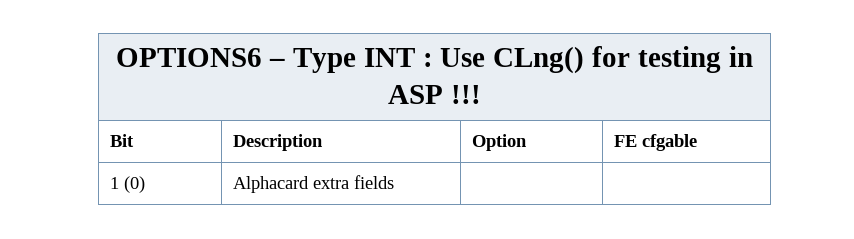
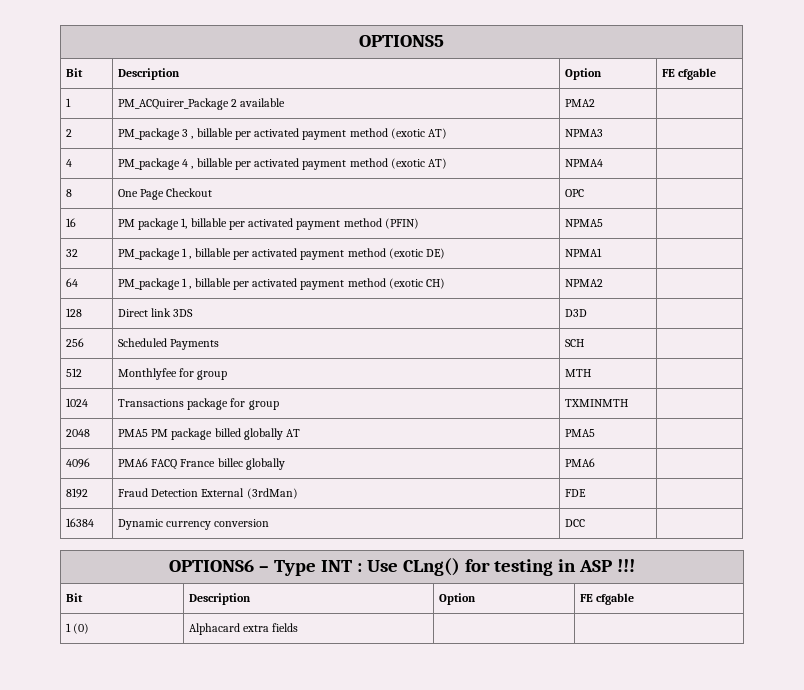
(116, 57) none -> [359,35,444,47] [65,68,83,77] [117,68,180,80] [564,68,602,80] [661,68,717,80] [65,98,71,107] [117,98,286,110] [564,99,595,107] [65,129,72,137] [117,128,448,140] [564,129,603,137] [65,159,72,167] [117,158,448,170] [564,159,603,167] [65,189,72,197] [117,188,213,200] [564,189,584,197] [65,218,76,227] [117,218,419,230] [564,219,603,227] [65,249,78,257] [117,248,446,260] [564,248,602,257] [65,278,78,287] [117,278,446,290] [564,279,603,287] [65,308,82,317] [117,308,194,317] [564,309,587,317] [65,338,84,347] [117,338,220,350] [564,339,584,347] [65,368,82,377] [117,368,228,380] [564,369,591,377] [65,398,88,407] [117,398,279,410] [564,399,628,407] [65,429,90,437] [117,428,301,440] [564,429,595,437] [65,458,90,468] [117,458,285,470] [564,458,595,467] [65,488,88,498] [117,488,298,499] [564,489,586,497] [65,518,94,527] [117,519,270,530] [564,519,585,527] OPTIONS5 // Bit | Description | Option | FE cfgable // 1 | PM_ACQuirer_Package 2 available | PMA2 | // 2 | PM_package 3 , billable per activated payment method (exotic AT) | NPMA3 | // 4 | PM_package 4 , billable per activated payment method (exotic AT) | NPMA4 | // 8 | One Page Checkout | OPC | // 16 | PM package 1, billable per activated payment method (PFIN) | NPMA5 | // 32 | PM_package 1 , billable per activated payment method (exotic DE) | NPMA1 | // 64 | PM_package 1 , billable per activated payment method (exotic CH) | NPMA2 | // 128 | Direct link 3DS | D3D | // 256 | Scheduled Payments | SCH | // 512 | Monthlyfee for group | MTH | // 1024 | Transactions package for group | TXMINMTH | // 2048 | PMA5 PM package billed globally AT | PMA5 | // 4096 | PMA6 FACQ France billec globally | PMA6 | // 8192 | Fraud Detection External (3rdMan) | FDE | // 16384 | Dynamic currency conversion | DCC | //

